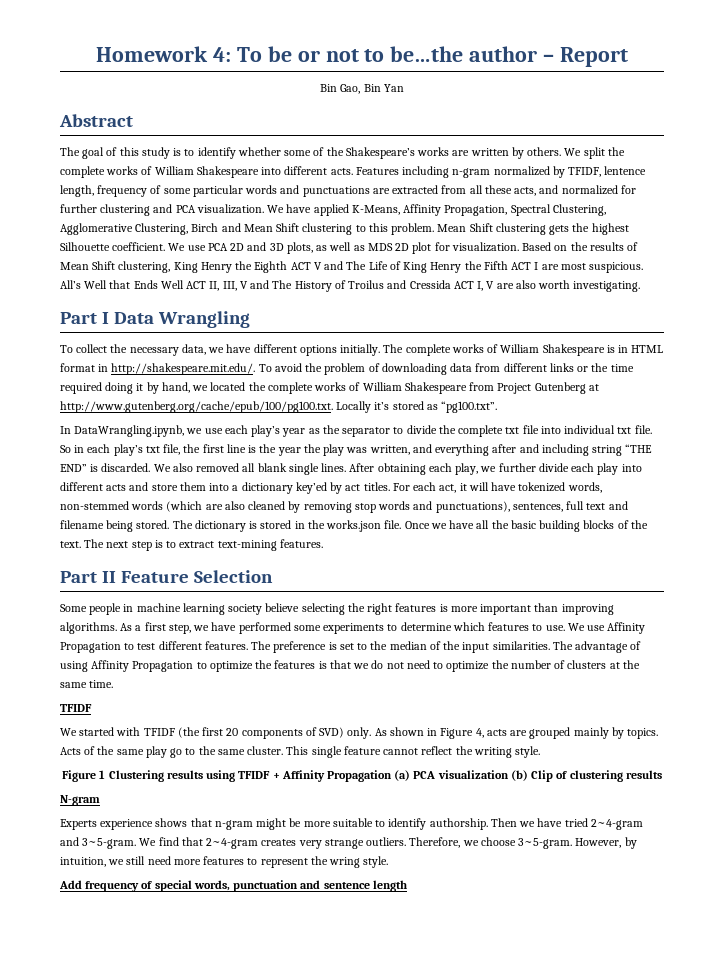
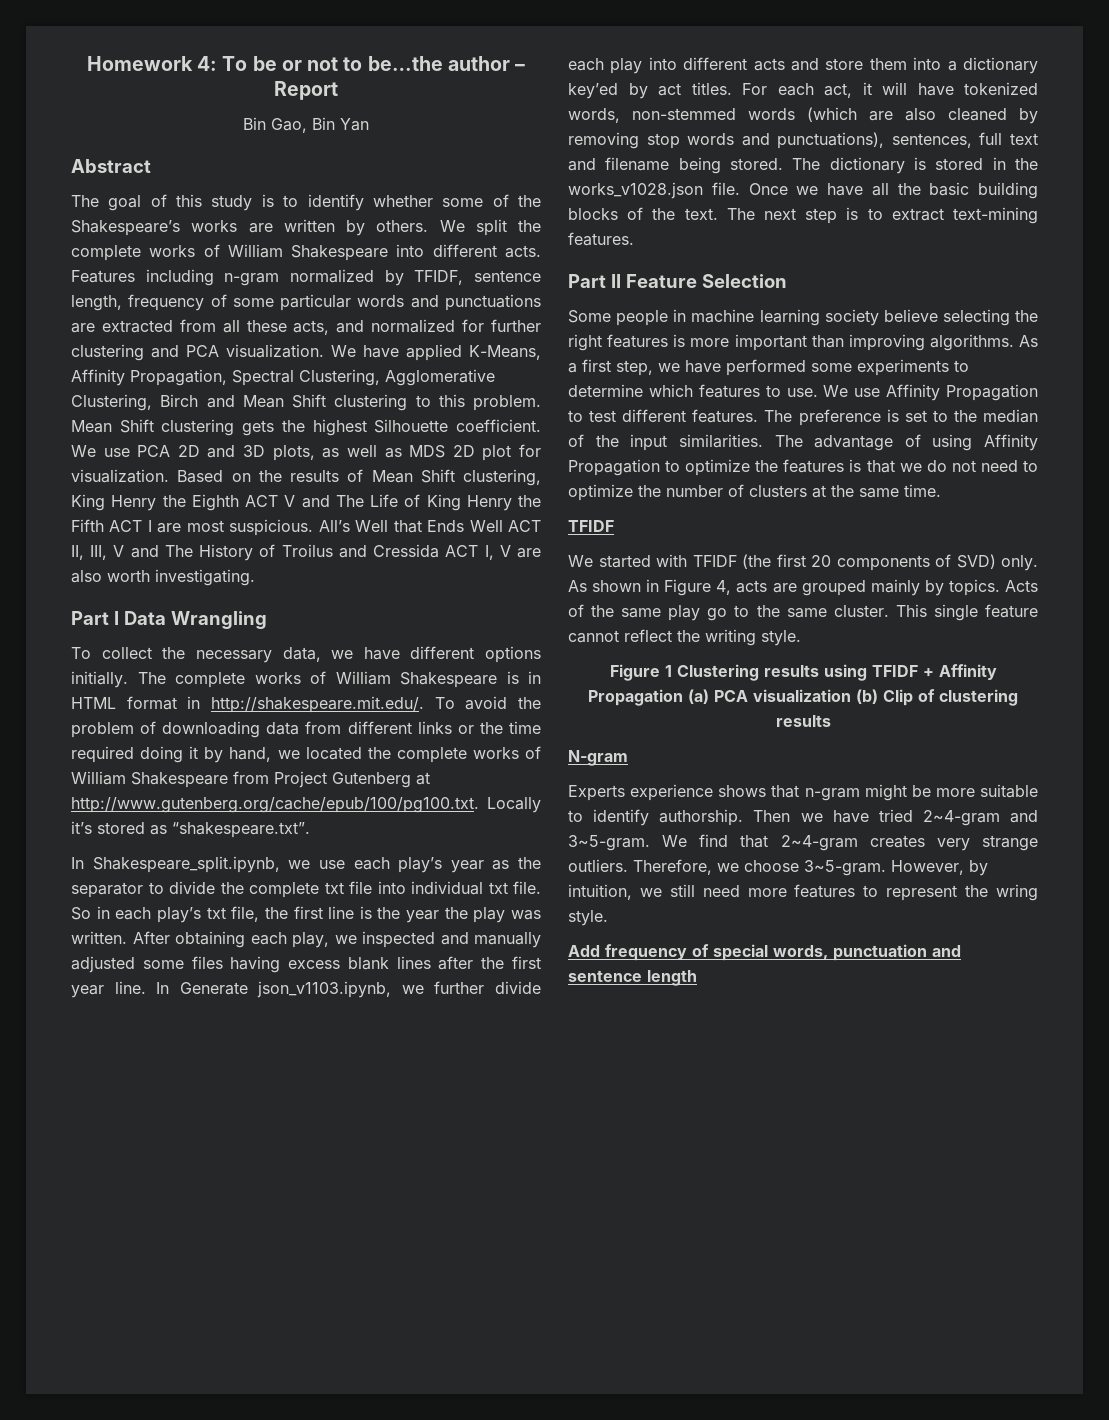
[604,166,647,175] lentence -> [474,270,541,282] sentence
[441,401,498,413] [60,425,185,437] “pg100.txt”. // In DataWrangling.ipynb, -> [172,822,310,838] [71,856,280,873] “shakespeare.txt”. // In Shakespeare_split.ipynb,
[369,444,653,456] [60,463,347,475] written, and everything after and including string “THE END” is discarded. We also removed all blank single lines. -> [71,931,127,944] written.
(497, 469) none -> [362,931,541,948] [71,956,541,973] [71,981,424,998] inspected and manually adjusted some files having excess blank lines after the first year line. In Generate json_v1103.ipynb, we
[326,520,382,532] works.json -> [568,182,703,199] works_v1028.json

